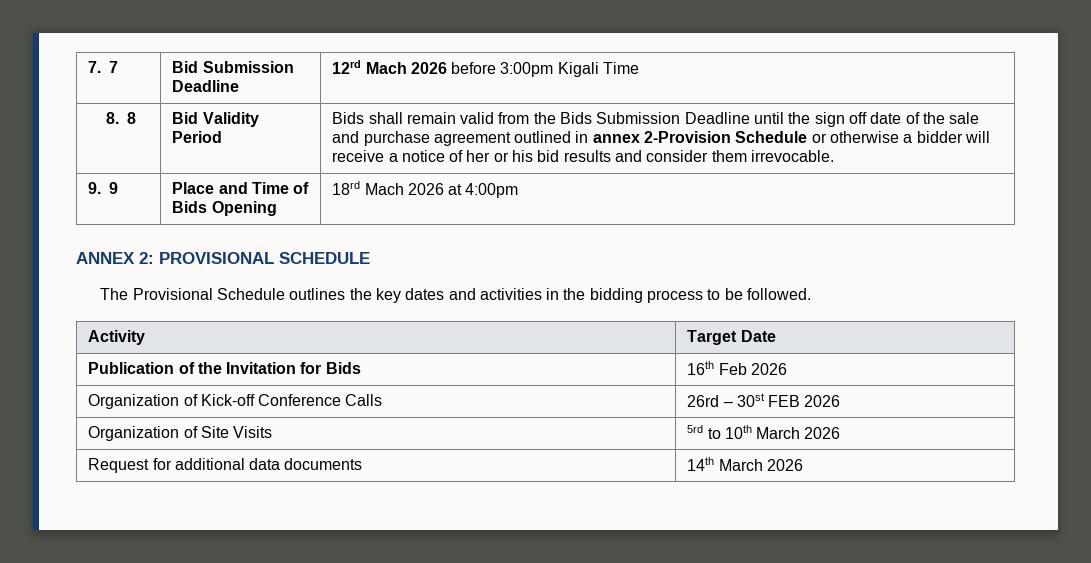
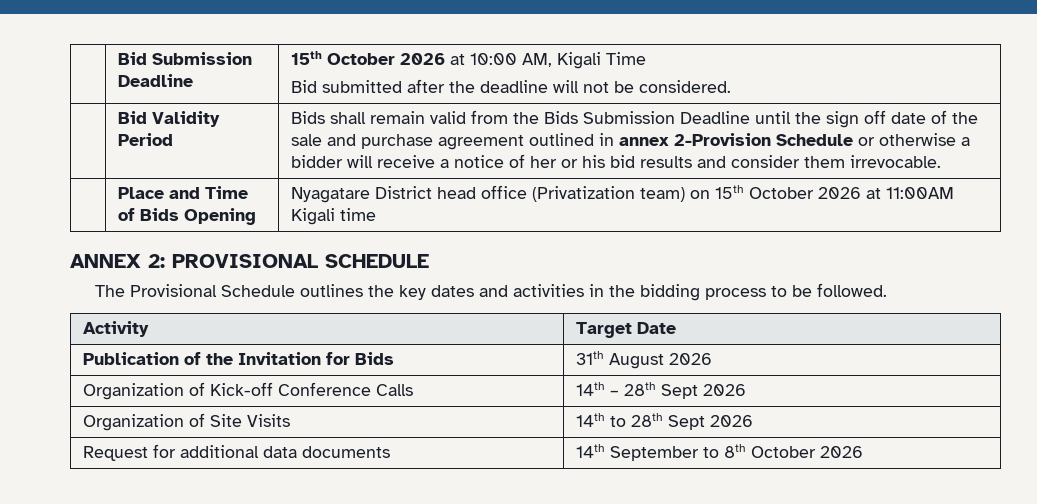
[88,61,119,73] 7. 7 -> (118, 58) none
[332,60,640,77] [106,112,137,124] 12rd Mach 2026 before 3:00pm Kigali Time // 8. 8 -> [291,51,647,69] [291,79,732,93] 15th October 2026 at 10:00 AM, Kigali Time // Bid submitted after the deadline will not be considered. //
[88,182,119,194] 9. 9 -> (942, 161) none
[332,181,519,198] 18rd Mach 2026 at 4:00pm -> [291,185,955,203] [291,208,377,225] Nyagatare District head office (Privatization team) on 15th October 2026 at 11:00AM Kigali time
[687,361,747,375] 16th Feb -> [576,351,665,369] 31th August
[687,393,801,407] 26rd – 30st FEB -> [576,382,699,399] 14th – 28th Sept
[687,425,801,439] 5rd to 10th March -> [576,413,706,430] 14th to 28th Sept
[718,459,763,471] March -> [610,444,817,461] September to 8th October

